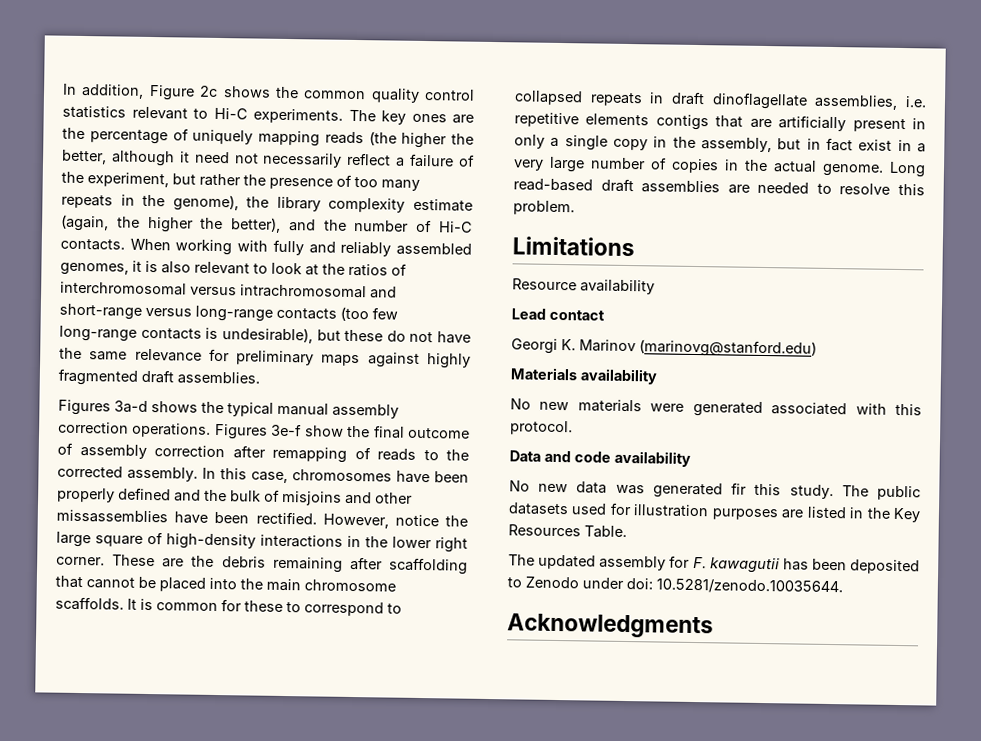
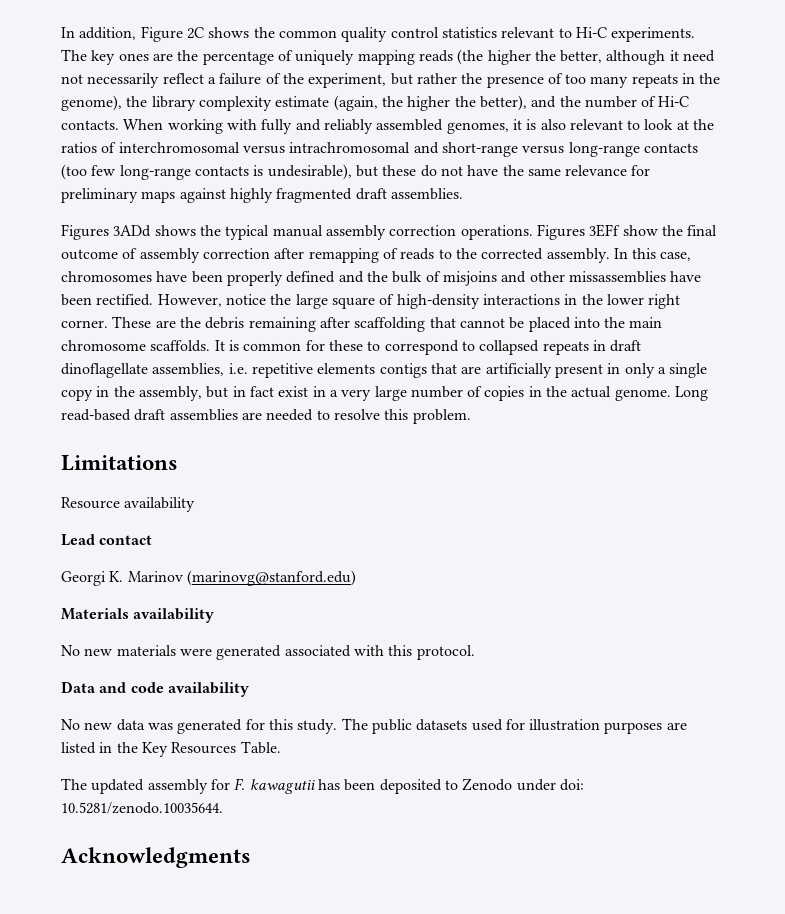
[199,85,219,97] 2c -> [186,27,204,39] 2C
[114,400,148,413] 3a-d -> [113,225,152,237] 3ADd
[271,423,303,437] 3e-f -> [589,224,621,237] 3EFf
[731,482,748,495] fir -> [245,719,265,730] for

